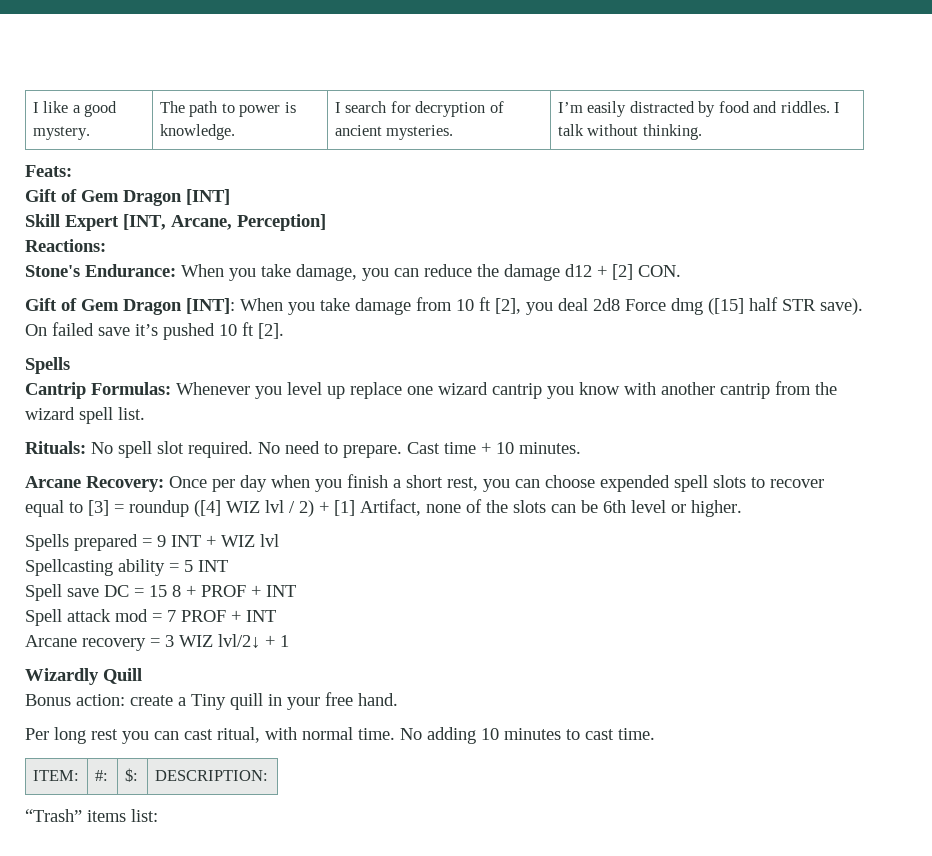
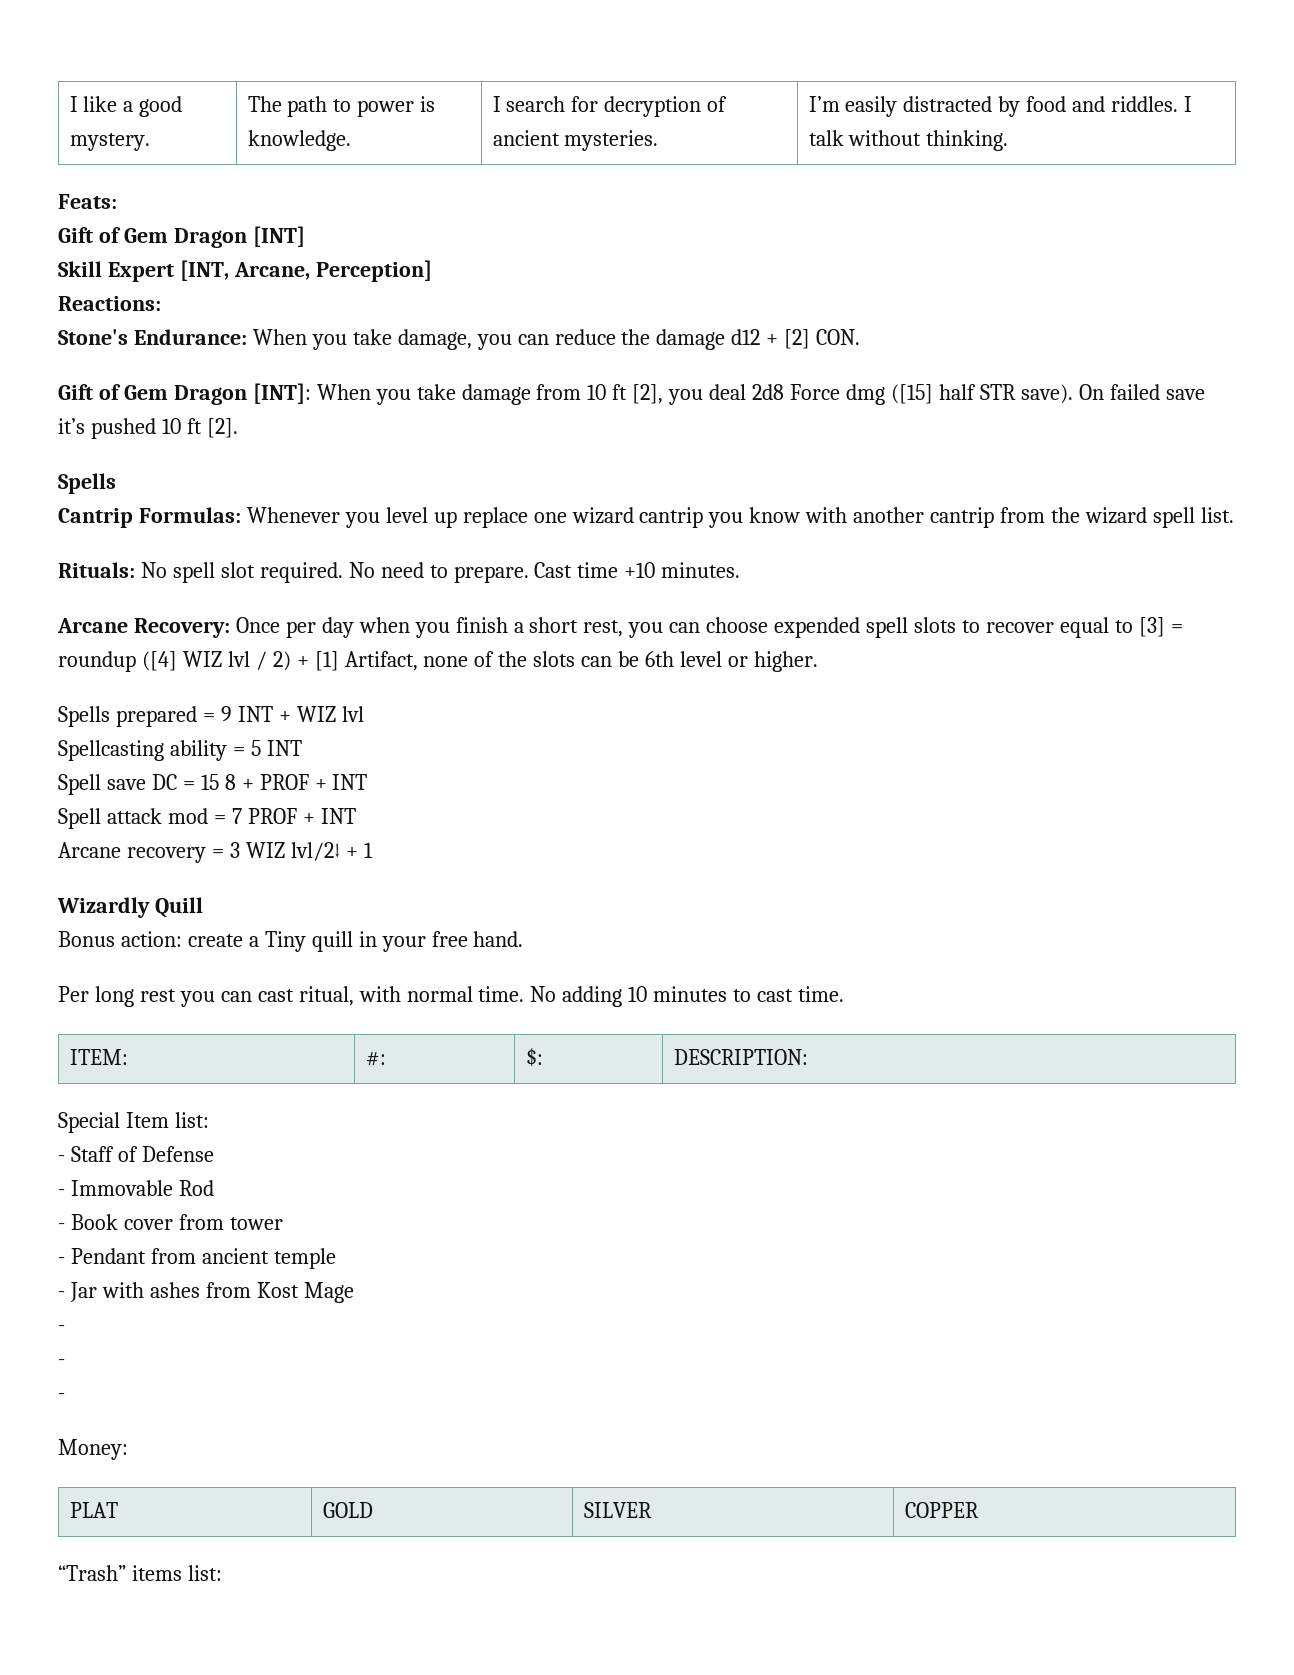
[481,442,514,454] + 10 -> [624,562,656,578] +10
(268, 775) none -> [58,1112,209,1133] [58,1146,214,1162] [58,1180,214,1196] [58,1214,283,1230] [58,1248,336,1269] [58,1282,354,1303] [58,1325,65,1332] [58,1359,65,1366] [58,1393,65,1400] [58,1439,128,1460] [69,1502,118,1518] [322,1502,373,1518] [583,1502,652,1518] [904,1502,979,1518] // Special Item list: // - Staff of Defense // - Immovable Rod // - Book cover from tower // - Pendant from ancient temple // - Jar with ashes from Kost Mage // - // - // - // Money: // PLAT | GOLD | SILVER | COPPER

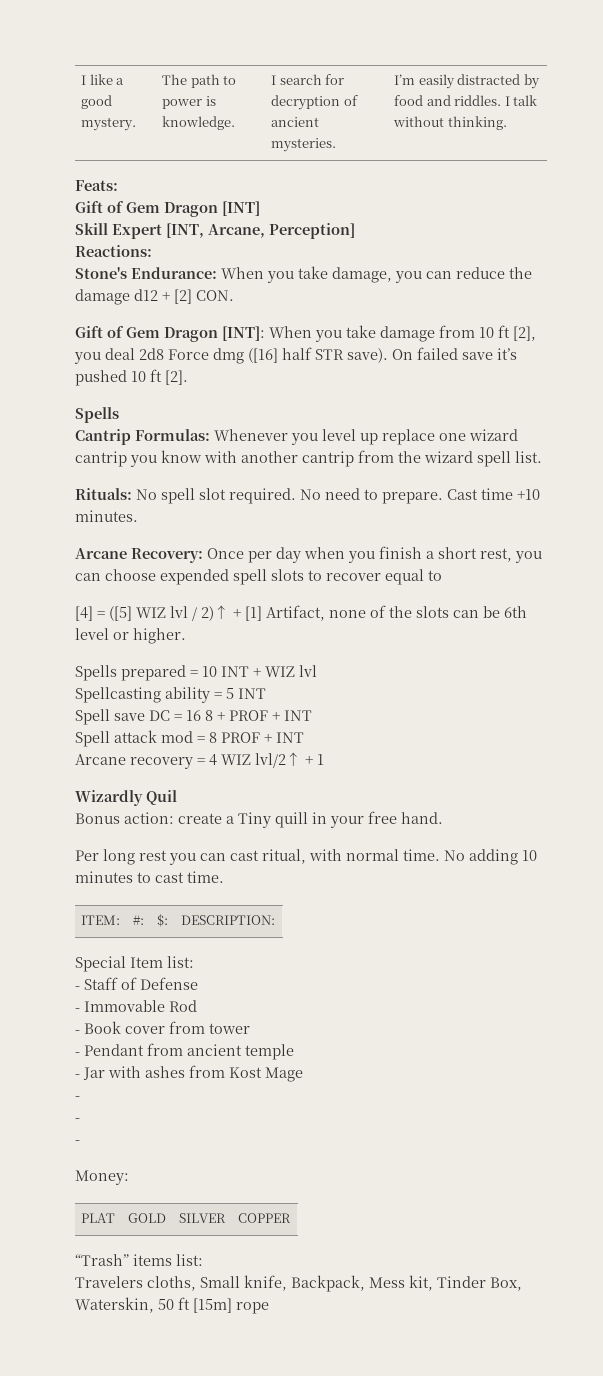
[890,384,933,404] ([15] -> [248,348,278,363] ([16]
[1138,617,1183,637] [58,651,177,672] [3] = roundup ([4] -> [75,606,132,621] // [4] = ([5]
[272,651,291,671] 2) -> [201,605,229,621] 2)↑
[220,706,232,722] 9 -> [202,666,217,677] 10
[200,774,219,790] 15 -> [186,710,201,721] 16
[231,808,242,824] 7 -> [209,732,217,743] 8
[229,842,340,861] 3 WIZ lvl/2↓ -> [209,752,301,768] 4 WIZ lvl/2↑
[154,897,203,918] Quill -> [146,790,177,805] Quil
(222, 1573) none -> [75,1275,522,1292] [75,1297,269,1314] // Travelers cloths, Small knife, Backpack, Mess kit, Tinder Box, Waterskin, 50 ft [15m] rope

